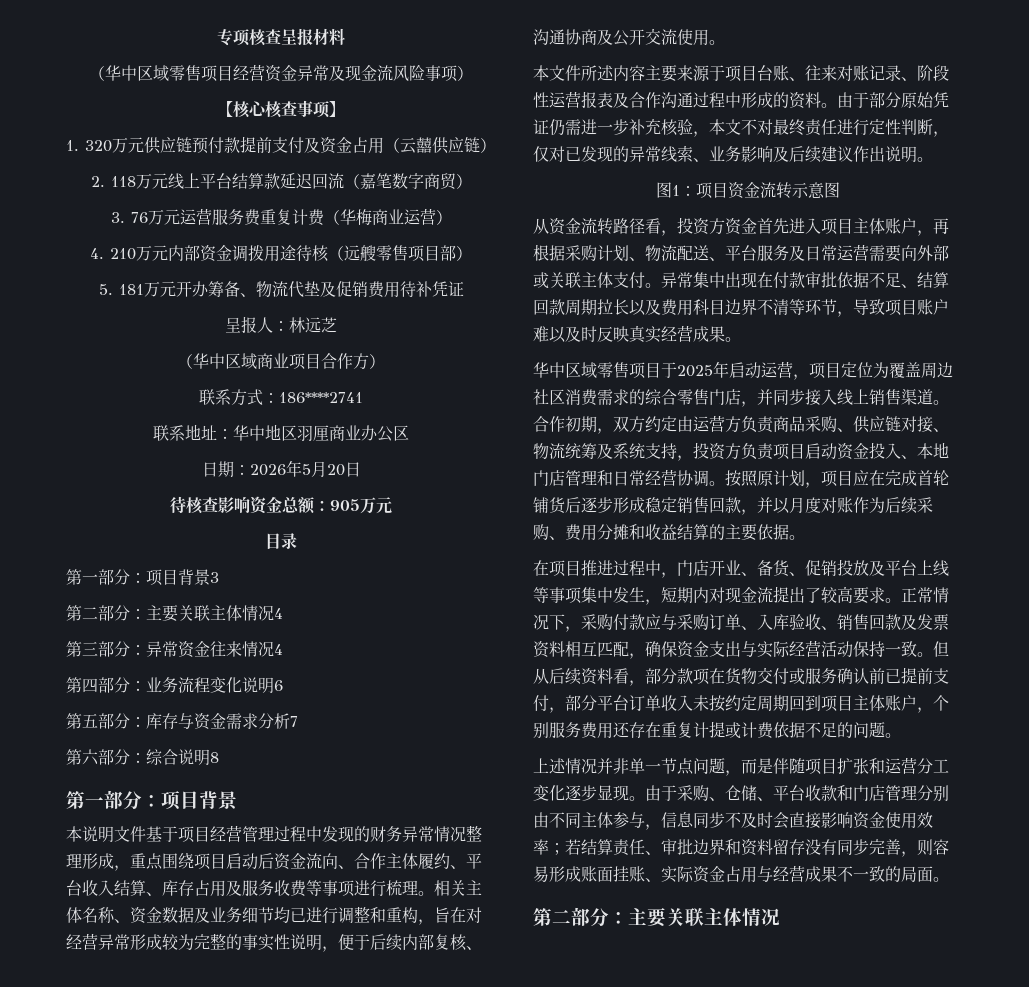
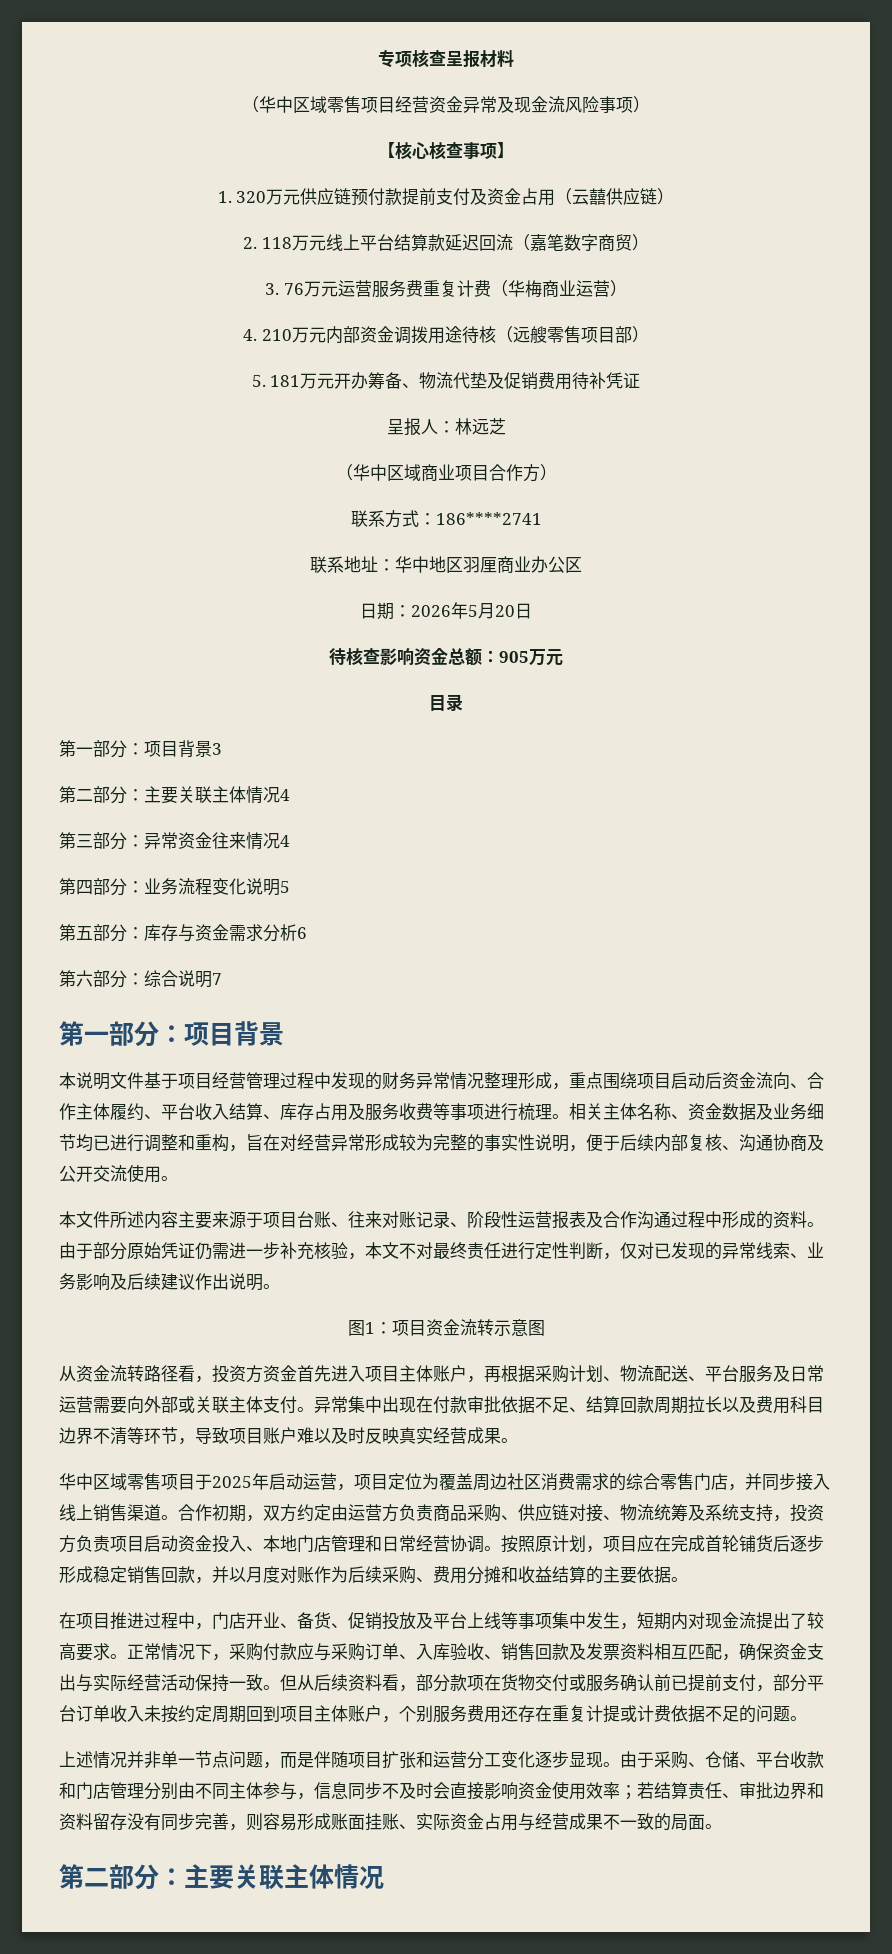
[274,680,283,691] 6 -> [280,881,290,893] 5
[290,716,298,727] 7 -> [297,927,307,939] 6
[210,752,219,763] 8 -> [212,973,222,985] 7

